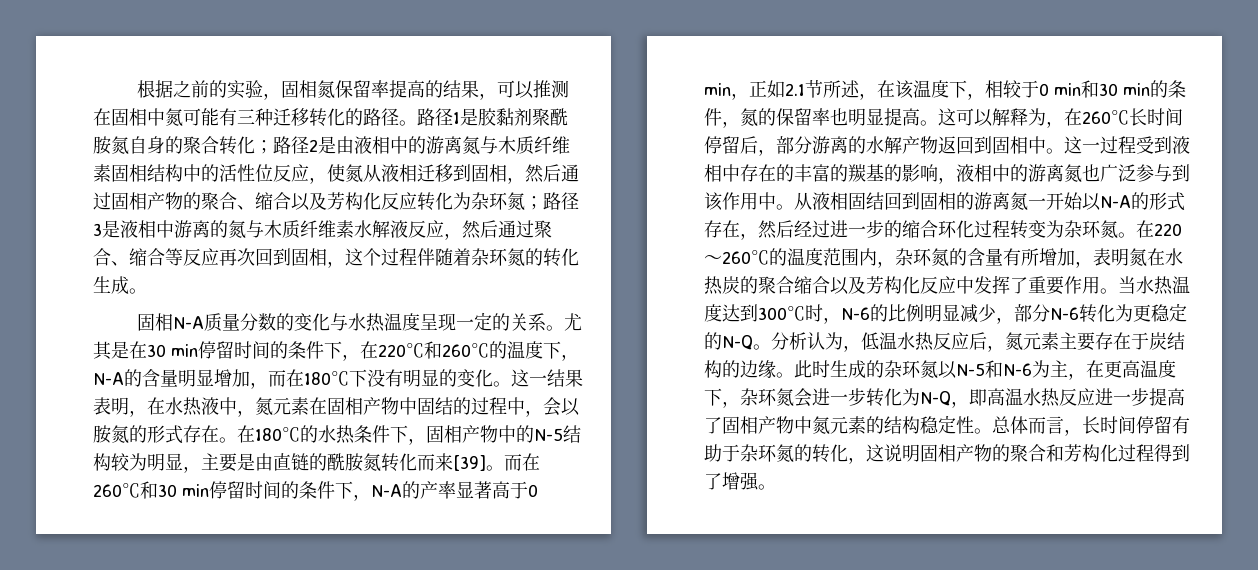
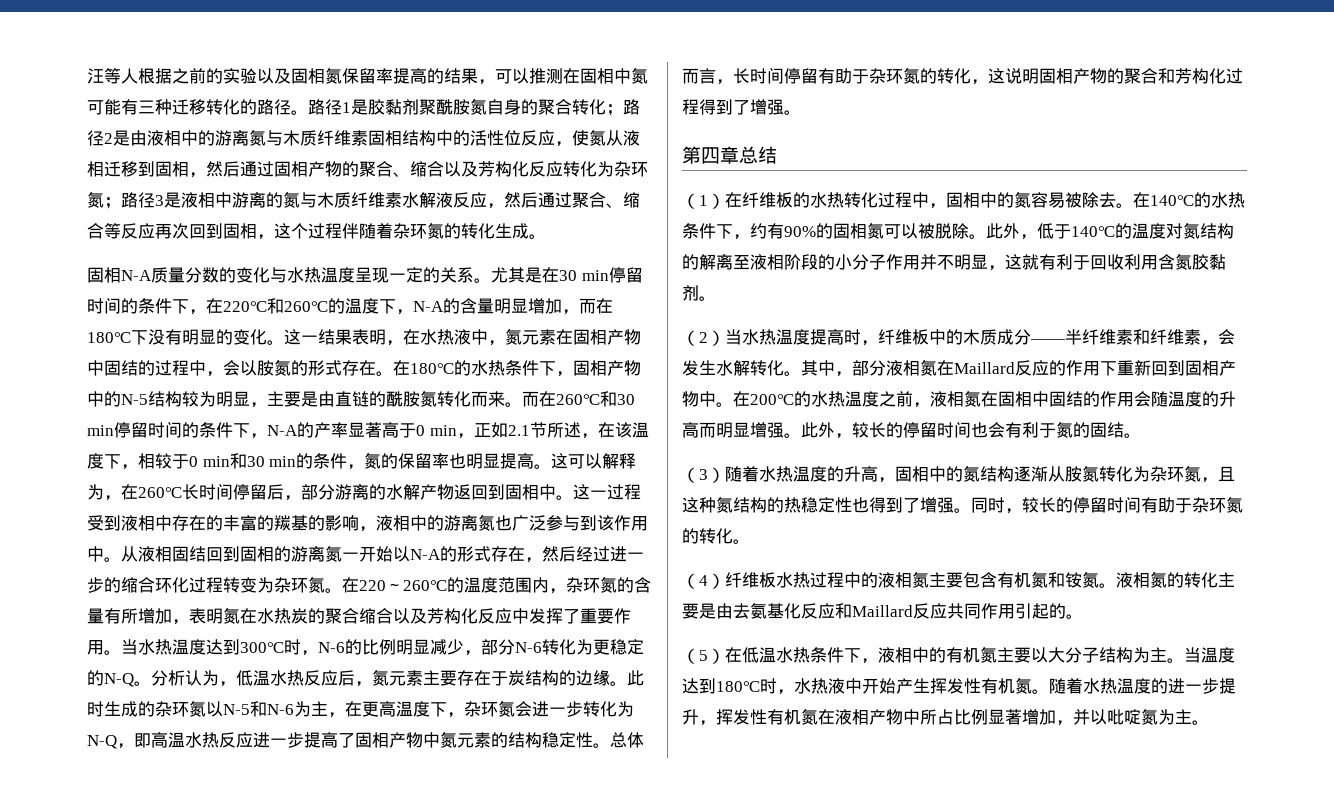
(137, 89) none -> [87,68,138,84] 汪等人
[263,93,282,100] ， -> [257,68,291,84] 以及
[453,455,486,471] [39] -> (505, 399) none
(776, 487) none -> [682,146,777,164] [682,192,1245,209] [682,223,1234,240] [682,254,1226,271] [682,285,716,301] [682,329,1235,346] [682,360,1236,377] [682,391,1236,408] [682,422,1141,439] [682,466,1235,483] [682,497,1243,514] [682,528,750,544] [682,572,1235,589] [682,603,1083,619] [682,647,1235,664] [682,678,1236,695] [682,709,1209,726] // 第四章总结 // （1）在纤维板的水热转化过程中，固相中的氮容易被除去。在140℃的水热条件下，约有90%的固相氮可以被脱除。此外，低于140℃的温度对氮结构的解离至液相阶段的小分子作用并不明显，这就有利于回收利用含氮胶黏剂。 // （2）当水热温度提高时，纤维板中的木质成分——半纤维素和纤维素，会发生水解转化。其中，部分液相氮在Maillard反应的作用下重新回到固相产物中。在200℃的水热温度之前，液相氮在固相中固结的作用会随温度的升高而明显增强。此外，较长的停留时间也会有利于氮的固结。 // （3）随着水热温度的升高，固相中的氮结构逐渐从胺氮转化为杂环氮，且这种氮结构的热稳定性也得到了增强。同时，较长的停留时间有助于杂环氮的转化。 // （4）纤维板水热过程中的液相氮主要包含有机氮和铵氮。液相氮的转化主要是由去氨基化反应和Maillard反应共同作用引起的。 // （5）在低温水热条件下，液相中的有机氮主要以大分子结构为主。当温度达到180℃时，水热液中开始产生挥发性有机氮。随着水热温度的进一步提升，挥发性有机氮在液相产物中所占比例显著增加，并以吡啶氮为主。

